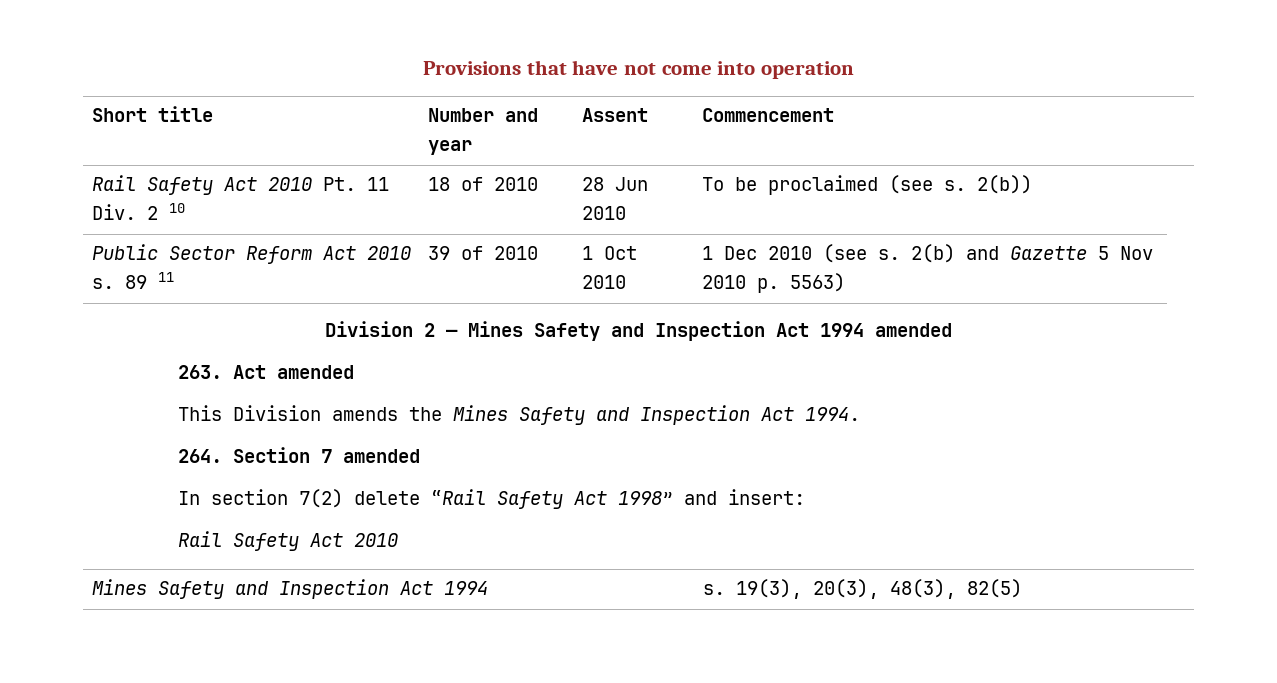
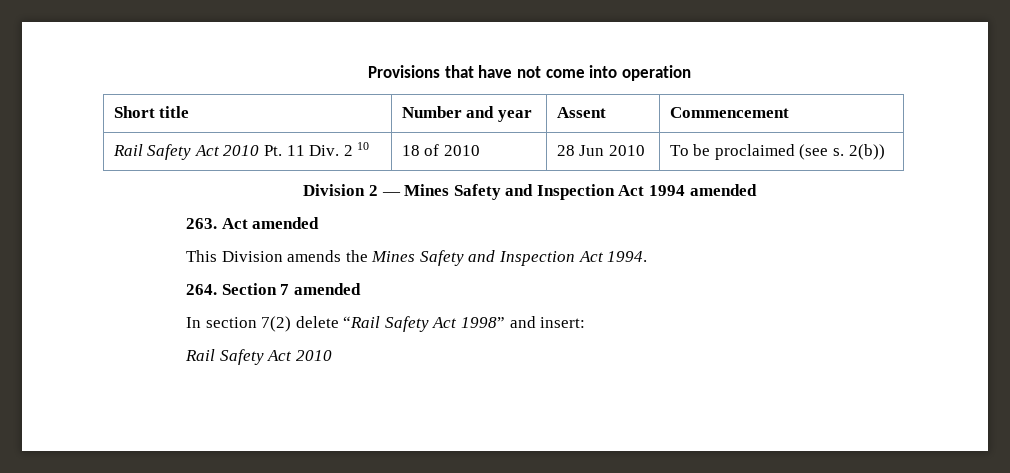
[91,244,411,264] [91,272,174,289] [427,246,538,260] [581,246,637,260] [581,275,626,289] [701,244,1153,263] [701,273,845,293] // Public Sector Reform Act 2010 s. 89 11 | 39 of 2010 | 1 Oct 2010 | 1 Dec 2010 (see s. 2(b) and Gazette 5 Nov 2010 p. 5563) -> (885, 152) none
[91,579,488,599] [702,579,1022,599] // Mines Safety and Inspection Act 1994 | s. 19(3), 20(3), 48(3), 82(5) -> (332, 355) none

